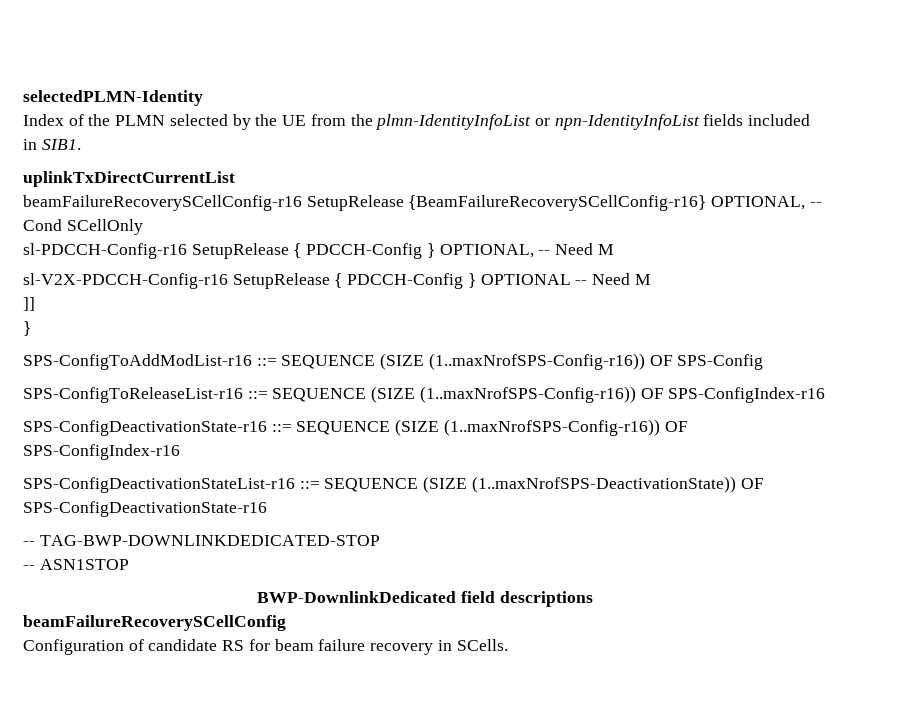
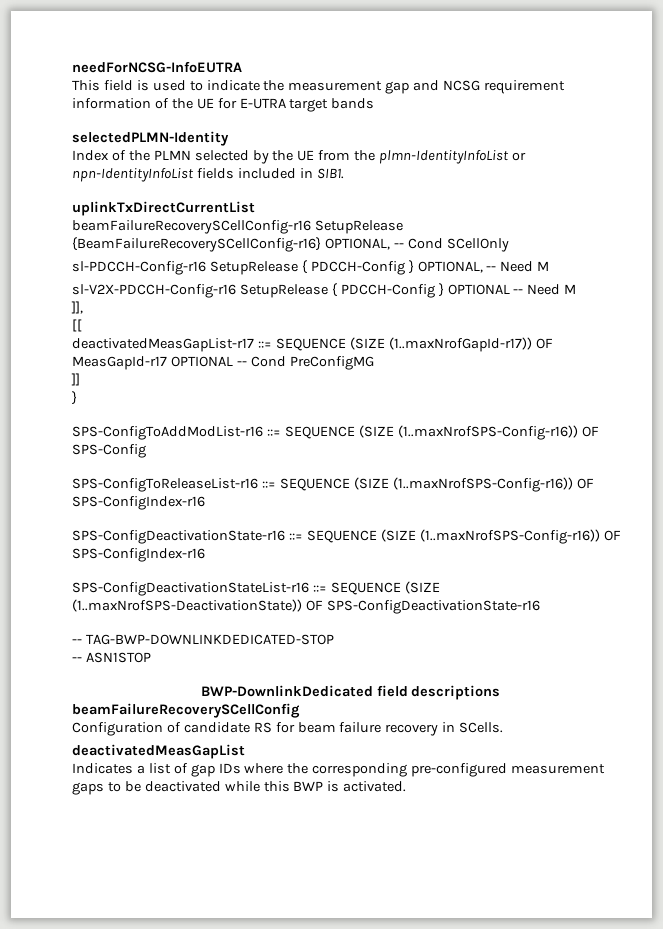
(23, 98) none -> [72,61,242,73] [72,80,566,94] [72,98,375,112] needForNCSG-InfoEUTRA // This field is used to indicate the measurement gap and NCSG requirement information of the UE for E-UTRA target bands //
(651, 279) none -> [71,301,83,314] [72,319,82,332] [72,337,553,352] [72,356,374,370] // ]], // [[ // deactivatedMeasGapList-r17 ::= SEQUENCE (SIZE (1..maxNrofGapId-r17)) OF MeasGapId-r17 OPTIONAL -- Cond PreConfigMG
(508, 645) none -> [72,744,245,759] [72,763,606,777] [72,781,407,795] // deactivatedMeasGapList // Indicates a list of gap IDs where the corresponding pre-configured measurement gaps to be deactivated while this BWP is activated.

